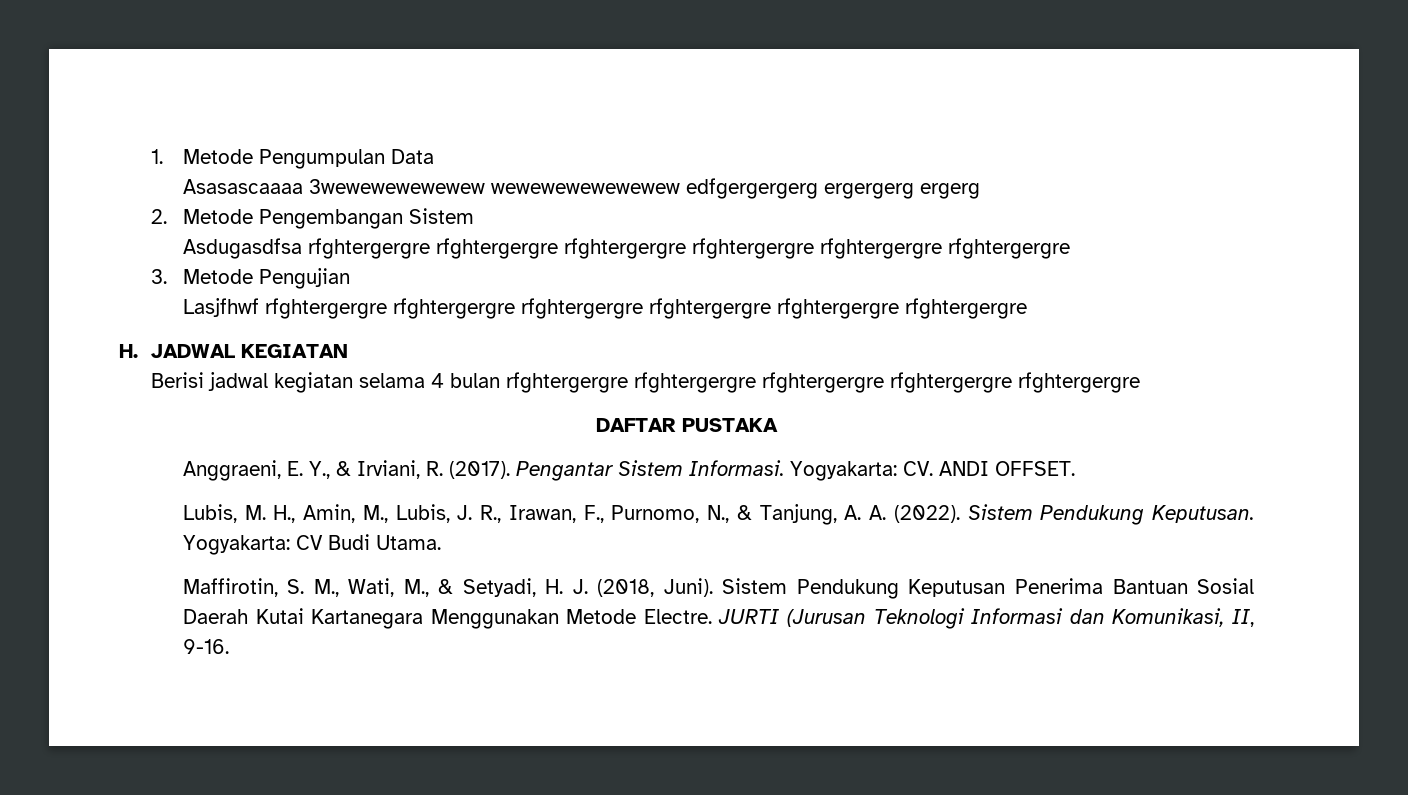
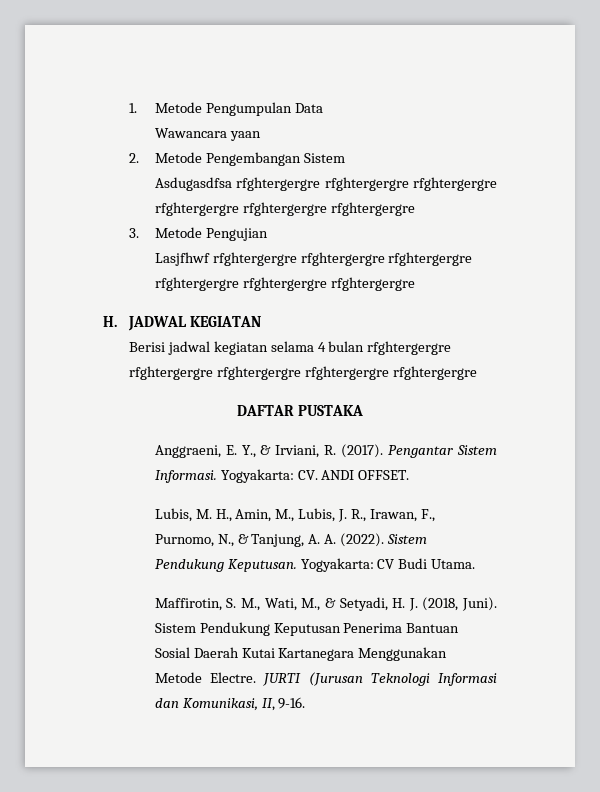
[182,178,980,199] Asasascaaaa 3wewewewewewew wewewewewewewew edfgergergerg ergergerg ergerg -> [154,128,261,141] Wawancara yaan

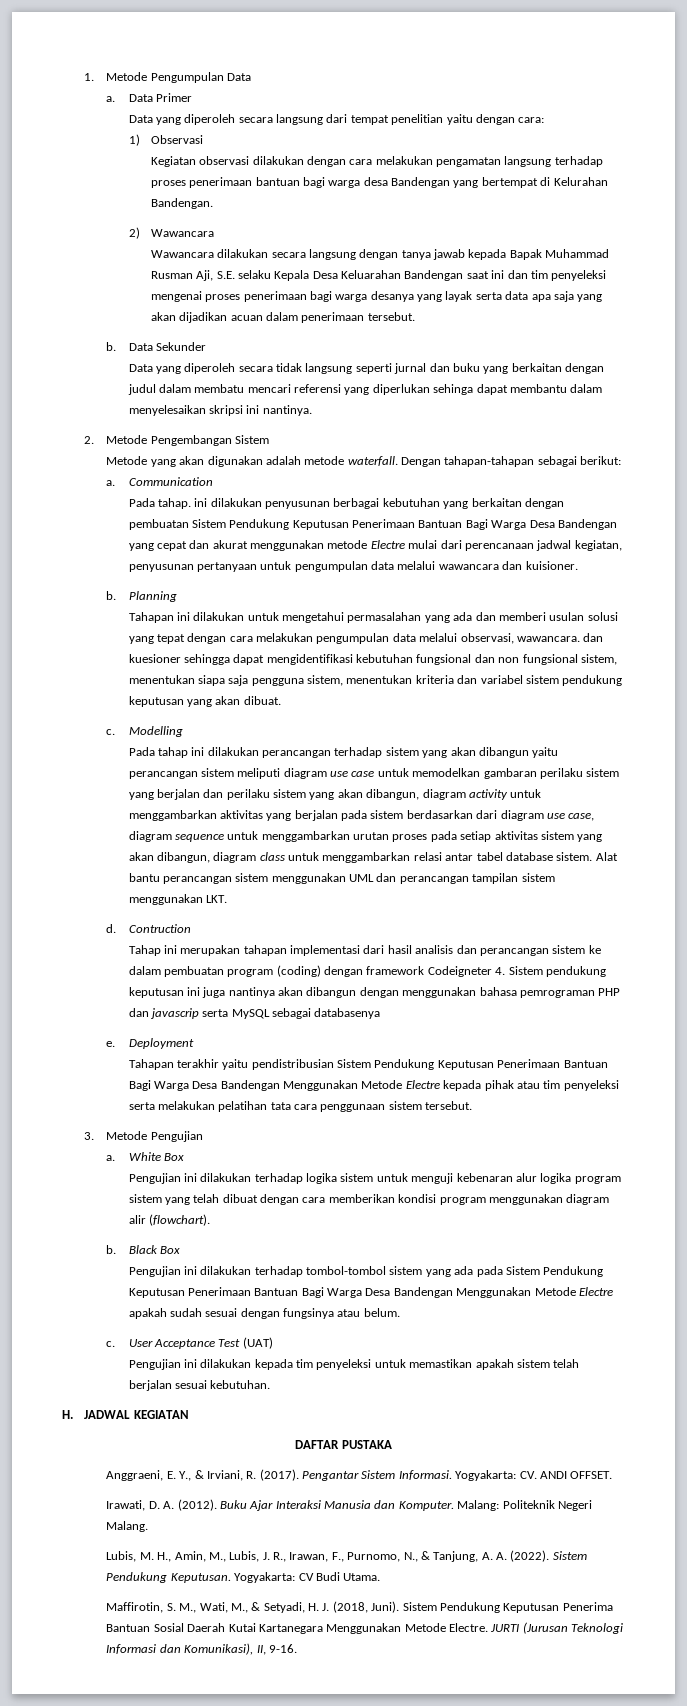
[154,128,261,141] [128,152,345,166] [154,177,497,191] [154,202,415,216] [128,227,268,241] [154,252,473,266] [154,277,415,291] [103,316,261,331] [128,341,452,355] [128,366,477,380] Wawancara yaan // 2. Metode Pengembangan Sistem // Asdugasdfsa rfghtergergre rfghtergergre rfghtergergre rfghtergergre rfghtergergre rfghtergergre // 3. Metode Pengujian // Lasjfhwf rfghtergergre rfghtergergre rfghtergergre rfghtergergre rfghtergergre rfghtergergre // H. JADWAL KEGIATAN // Berisi jadwal kegiatan selama 4 bulan rfghtergergre rfghtergergre rfghtergergre rfghtergergre rfghtergergre -> [106,93,192,102] [128,114,545,125] [128,134,203,146] [150,156,603,167] [150,177,608,188] [150,198,213,209] [128,227,214,239] [150,249,610,260] [150,270,607,281] [150,291,603,302] [150,312,415,323] [106,342,206,351] [128,363,605,374] [127,384,603,395] [128,405,312,416] [84,435,270,446] [106,456,622,467] [106,477,213,486] [128,498,564,509] [128,519,617,530] [128,540,622,551] [128,561,578,572] [106,591,177,602] [128,612,618,623] [128,633,604,644] [128,654,617,665] [128,675,623,686] [128,696,281,707] [106,726,183,737] [128,747,559,758] [128,768,620,779] [128,789,542,800] [128,810,595,821] [128,831,603,842] [128,852,618,863] [128,873,555,884] [128,894,227,905] [106,924,191,933] [128,945,601,956] [128,965,606,977] [128,987,621,998] [128,1008,381,1019] [106,1038,194,1049] [128,1059,608,1070] [128,1080,619,1091] [128,1101,473,1112] [84,1131,203,1142] [106,1152,184,1161] [128,1173,621,1184] [128,1194,610,1205] [128,1214,210,1226] [106,1245,180,1254] [128,1266,604,1277] [128,1287,613,1298] [128,1308,400,1319] [106,1337,273,1349] [128,1359,580,1370] [128,1380,271,1391] [62,1410,189,1419] a. Data Primer // Data yang diperoleh secara langsung dari tempat penelitian yaitu dengan cara: // 1) Observasi // Kegiatan observasi dilakukan dengan cara melakukan pengamatan langsung terhadap proses penerimaan bantuan bagi warga desa Bandengan yang bertempat di Kelurahan Bandengan. // 2) Wawancara // Wawancara dilakukan secara langsung dengan tanya jawab kepada Bapak Muhammad Rusman Aji, S.E. selaku Kepala Desa Keluarahan Bandengan saat ini dan tim penyeleksi mengenai proses penerimaan bagi warga desanya yang layak serta data apa saja yang akan dijadikan acuan dalam penerimaan tersebut. // b. Data Sekunder // Data yang diperoleh secara tidak langsung seperti jurnal dan buku yang berkaitan dengan judul dalam membatu mencari referensi yang diperlukan sehinga dapat membantu dalam menyelesaikan skripsi ini nantinya. // 2. Metode Pengembangan Sistem // Metode yang akan digunakan adalah metode waterfall. Dengan tahapan-tahapan sebagai berikut: // a. Communication // Pada tahap. ini dilakukan penyusunan berbagai kebutuhan yang berkaitan dengan pembuatan Sistem Pendukung Keputusan Penerimaan Bantuan Bagi Warga Desa Bandengan yang cepat dan akurat menggunakan metode Electre mulai dari perencanaan jadwal kegiatan, penyusunan pertanyaan untuk pengumpulan data melalui wawancara dan kuisioner. // b. Planning // Tahapan ini dilakukan untuk mengetahui permasalahan yang ada dan memberi usulan solusi yang tepat dengan cara melakukan pengumpulan data melalui observasi, wawancara. dan kuesioner sehingga dapat mengidentifikasi kebutuhan fungsional dan non fungsional sistem, menentukan siapa saja pengguna sistem, menentukan kriteria dan variabel sistem pendukung keputusan yang akan dibuat. // c. Modelling // Pada tahap ini dilakukan perancangan terhadap sistem yang akan dibangun yaitu perancangan sistem meliputi diagram use case untuk memodelkan gambaran perilaku sistem yang berjalan dan perilaku sistem yang akan dibangun, diagram activity untuk menggambarkan aktivitas yang berjalan pada sistem berdasarkan dari diagram use case, diagram sequence untuk menggambarkan urutan proses pada setiap aktivitas sistem yang akan dibangun, diagram class untuk menggambarkan relasi antar tabel database sistem. Alat bantu perancangan sistem menggunakan UML dan perancangan tampilan sistem menggunakan LKT. // d. Contruction // Tahap ini merupakan tahapan implementasi dari hasil analisis dan perancangan sistem ke dalam pembuatan program (coding) dengan framework Codeigneter 4. Sistem pendukung keputusan ini juga nantinya akan dibangun dengan menggunakan bahasa pemrograman PHP dan javascrip serta MySQL sebagai databasenya // e. Deployment // Tahapan terakhir yaitu pendistribusian Sistem Pendukung Keputusan Penerimaan Bantuan Bagi Warga Desa Bandengan Menggunakan Metode Electre kepada pihak atau tim penyeleksi serta melakukan pelatihan tata cara penggunaan sistem tersebut. // 3. Metode Pengujian // a. White Box // Pengujian ini dilakukan terhadap logika sistem untuk menguji kebenaran alur logika program sistem yang telah dibuat dengan cara memberikan kondisi program menggunakan diagram alir (flowchart). // b. Black Box // Pengujian ini dilakukan terhadap tombol-tombol sistem yang ada pada Sistem Pendukung Keputusan Penerimaan Bantuan Bagi Warga Desa Bandengan Menggunakan Metode Electre apakah sudah sesuai dengan fungsinya atau belum. // c. User Acceptance Test (UAT) // Pengujian ini dilakukan kepada tim penyeleksi untuk memastikan apakah sistem telah berjalan sesuai kebutuhan. // H. JADWAL KEGIATAN
(410, 475) none -> [106,1499,592,1511] [106,1521,149,1532] // Irawati, D. A. (2012). Buku Ajar Interaksi Manusia dan Komputer. Malang: Politeknik Negeri Malang.
[182,698,258,711] Komunikasi, -> [184,1643,254,1655] Komunikasi),

